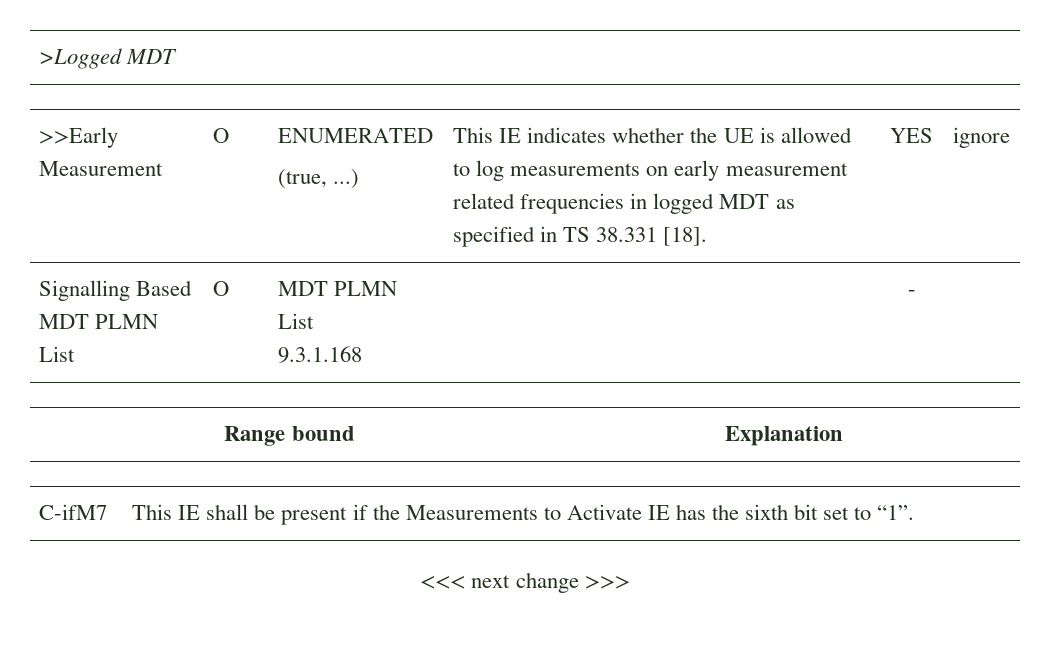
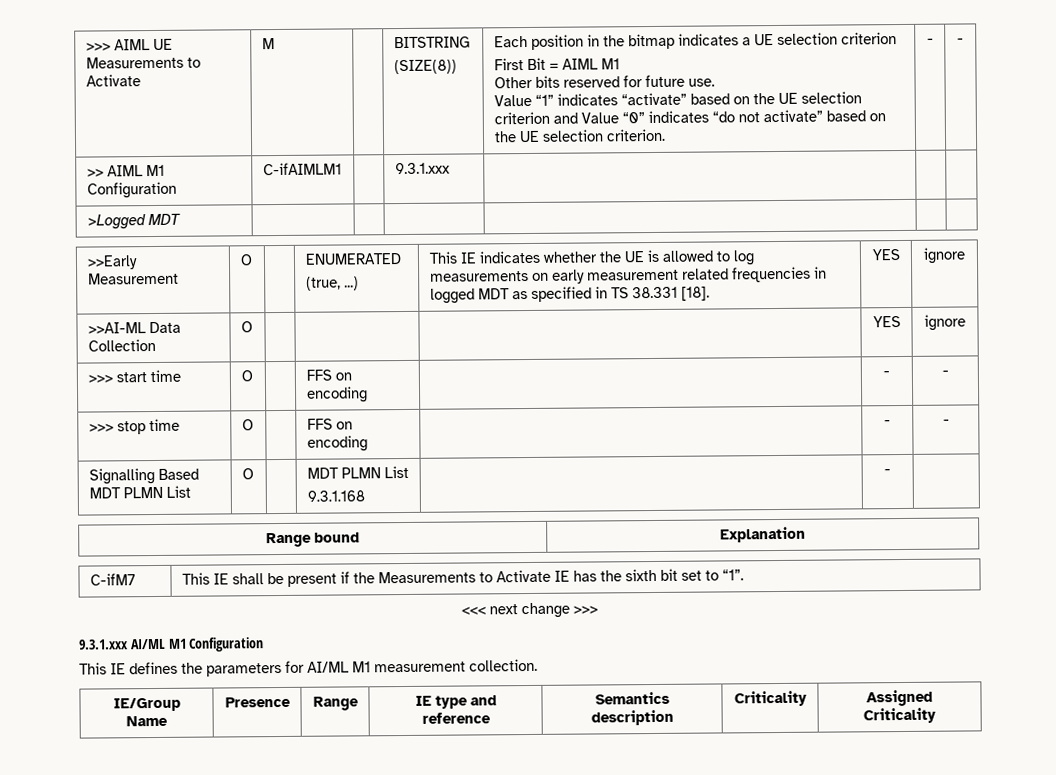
(39, 58) none -> [85,38,173,51] [85,56,201,69] [85,74,141,87] [261,38,275,50] [393,36,471,49] [393,59,457,75] [493,32,897,50] [493,57,620,71] [493,74,715,89] [493,91,862,107] [493,109,886,125] [493,128,666,143] [926,38,934,44] [957,38,964,44] [86,164,165,177] [86,181,177,199] [262,162,342,176] [394,162,450,175] >>> AIML UE Measurements to Activate | M | | BITSTRING // (SIZE(8)) | Each position in the bitmap indicates a UE selection criterion // First Bit = AIML M1 // Other bits reserved for future use. // Value “1” indicates “activate” based on the UE selection criterion and Value “0” indicates “do not activate” based on the UE selection criterion. | - | - // >> AIML M1 Configuration | C-ifAIMLM1 | | 9.3.1.xxx | | | //
(1010, 137) none -> [87,321,181,334] [87,338,156,352] [240,321,253,333] [872,316,901,328] [924,314,966,331] [87,369,181,383] [240,370,253,382] [305,369,352,381] [305,386,368,403] [883,371,890,377] [941,370,949,376] [88,418,180,435] [241,419,254,431] [306,418,353,430] [306,435,368,452] [884,420,891,426] [942,419,950,425] // >>AI-ML Data Collection | O | | | | YES | ignore // >>> start time | O | | FFS on encoding | | - | - // >>> stop time | O | | FFS on encoding | | - | -
(630, 582) none -> [79,637,265,652] [79,658,538,677] [112,697,181,712] [126,715,168,727] [224,696,291,708] [312,696,359,711] [414,695,497,709] [421,712,491,724] [594,691,670,705] [590,709,674,726] [733,690,807,707] [866,689,933,707] [863,707,936,724] // 9.3.1.xxx AI/ML M1 Configuration // This IE defines the parameters for AI/ML M1 measurement collection. // IE/Group Name | Presence | Range | IE type and reference | Semantics description | Criticality | Assigned Criticality

